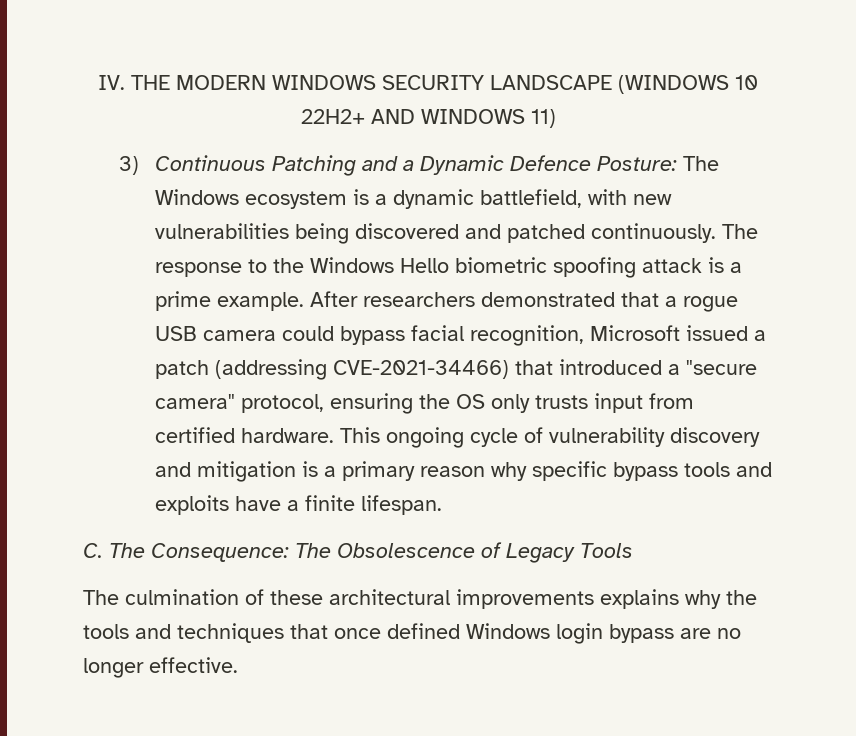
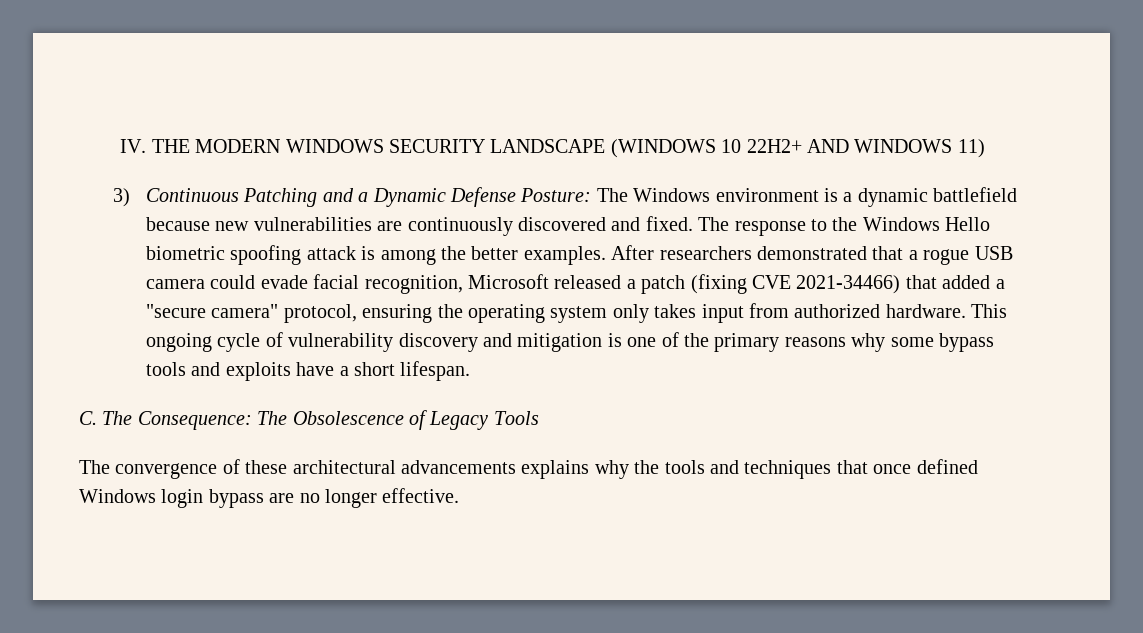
[510,155,592,171] Defence -> [449,187,516,207] Defense
[245,191,348,209] ecosystem -> [715,188,819,202] environment
[480,189,673,208] [155,223,717,244] battlefield, with new vulnerabilities being discovered and patched continuously. -> [933,187,1018,202] [145,216,693,236] battlefield because new vulnerabilities are continuously discovered and fixed.
[730,262,743,273] [155,291,305,311] a prime example. -> [380,246,606,265] among the better examples.
[340,326,406,345] bypass -> [260,275,308,289] evade
[686,325,749,341] issued -> [554,275,622,289] released
[215,359,663,380] (addressing CVE-2021-34466) that introduced -> [690,274,991,294] (fixing CVE 2021-34466) that added
[456,394,589,413] OS only trusts -> [467,304,697,323] operating system only takes
[155,427,236,443] certified -> [794,304,881,318] authorized
[324,461,608,481] a primary reason why specific -> [627,332,934,352] one of the primary reasons why some
[305,495,356,511] finite -> [353,362,395,376] short
[125,589,239,605] culmination -> [115,463,218,479] convergence
[456,589,594,609] improvements -> [401,460,516,474] advancements

